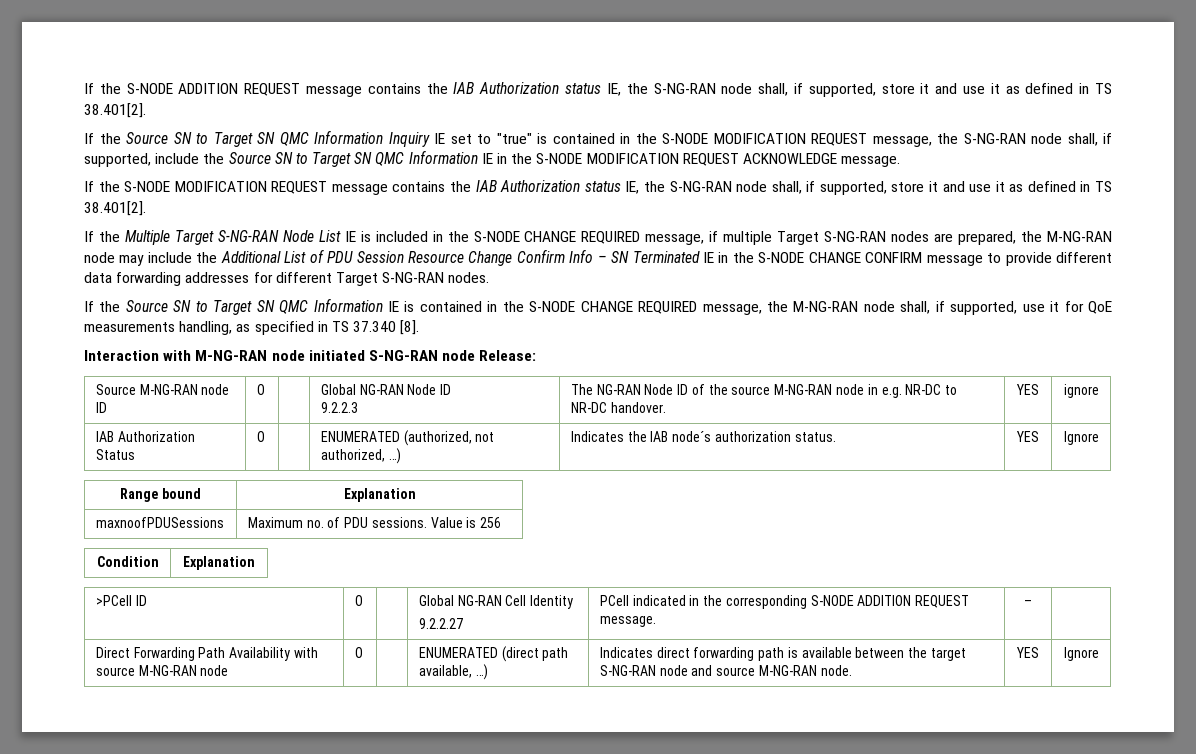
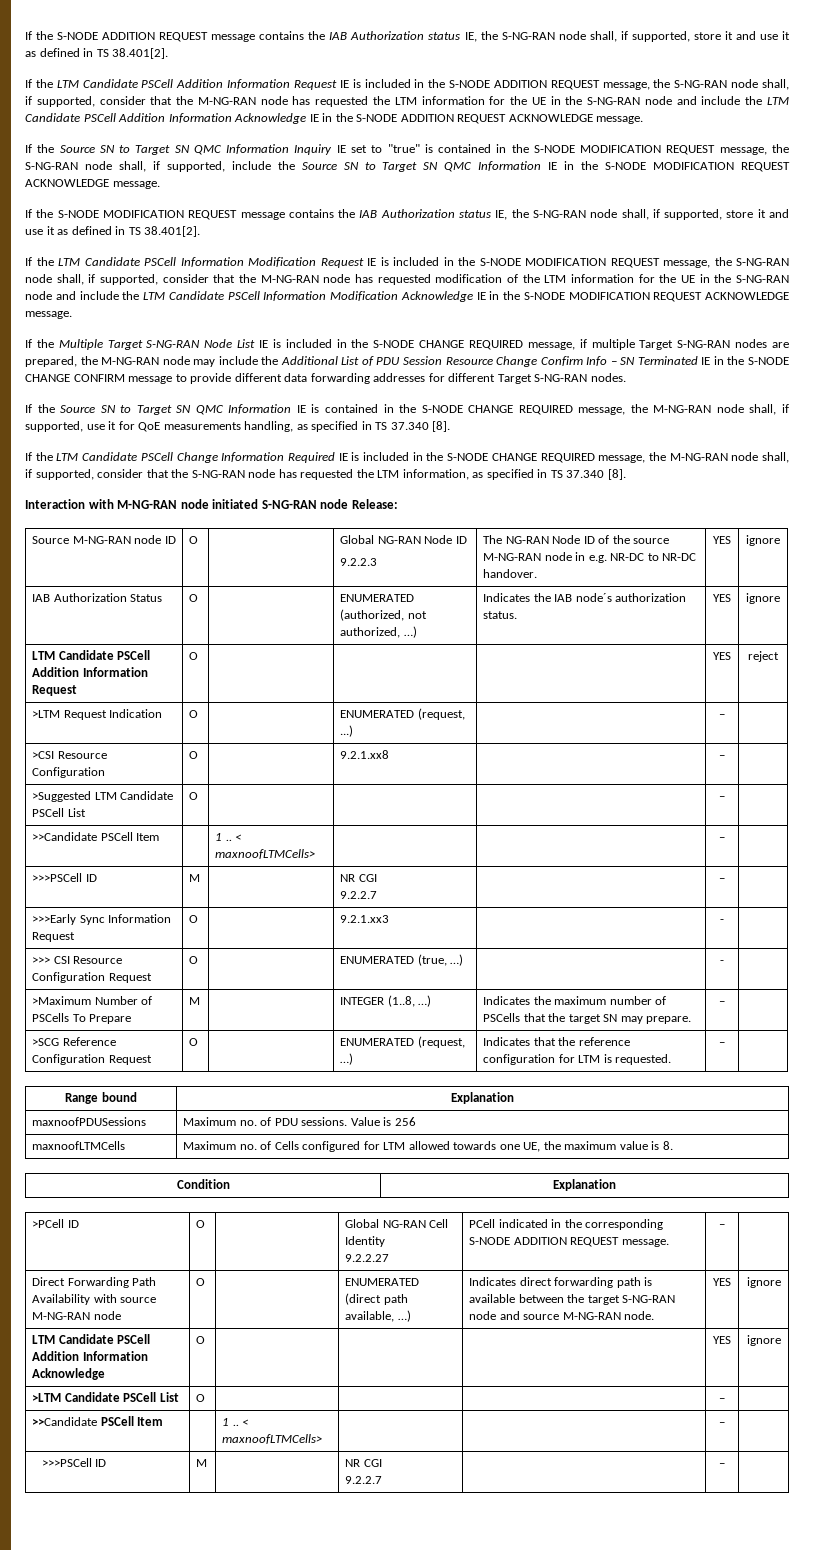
(146, 110) none -> [25,79,790,90] [25,96,789,107] [25,113,644,124] // If the LTM Candidate PSCell Addition Information Request IE is included in the S-NODE ADDITION REQUEST message, the S-NG-RAN node shall, if supported, consider that the M-NG-RAN node has requested the LTM information for the UE in the S-NG-RAN node and include the LTM Candidate PSCell Addition Information Acknowledge IE in the S-NODE ADDITION REQUEST ACKNOWLEDGE message.
(146, 208) none -> [25,257,789,268] [25,274,789,285] [25,291,789,302] [25,311,72,319] // If the LTM Candidate PSCell Information Modification Request IE is included in the S-NODE MODIFICATION REQUEST message, the S-NG-RAN node shall, if supported, consider that the M-NG-RAN node has requested modification of the LTM information for the UE in the S-NG-RAN node and include the LTM Candidate PSCell Information Modification Acknowledge IE in the S-NODE MODIFICATION REQUEST ACKNOWLEDGE message.
(420, 327) none -> [25,452,790,463] [25,469,626,480] // If the LTM Candidate PSCell Change Information Required IE is included in the S-NODE CHANGE REQUIRED message, the M-NG-RAN node shall, if supported, consider that the S-NG-RAN node has requested the LTM information, as specified in TS 37.340 [8].
[1063,431,1099,445] Ignore -> [746,593,780,604] [32,650,151,660] [32,667,148,677] [32,685,78,696] [189,652,199,660] [713,652,731,660] [748,651,779,662] [32,709,163,720] [189,710,199,718] [340,708,465,720] [340,725,354,737] [719,714,725,718] [32,751,107,759] [32,767,106,778] [189,751,199,759] [340,750,390,759] [719,755,725,759] [32,791,174,802] [32,808,86,817] [189,792,199,800] [719,796,725,800] [32,832,160,841] [215,833,243,841] [215,849,316,859] [719,837,725,841] [32,873,97,882] [189,874,201,882] [340,874,377,882] [340,891,378,899] [719,878,725,882] [32,914,172,925] [32,932,76,942] [189,915,199,923] [340,915,390,923] [720,919,724,923] [32,956,123,964] [32,972,152,983] [189,956,199,964] [340,954,464,966] [720,960,724,964] [32,996,153,1005] [32,1013,132,1024] [189,997,201,1005] [340,995,432,1007] [483,996,667,1005] [483,1013,692,1024] [719,1001,725,1005] [32,1037,116,1046] [32,1054,152,1065] [189,1038,199,1046] [340,1036,465,1048] [340,1053,354,1065] [483,1037,630,1046] [483,1054,672,1065] [719,1042,725,1046] ignore // LTM Candidate PSCell Addition Information Request | O | | | | YES | reject // >LTM Request Indication | O | | ENUMERATED (request, ...) | | – | // >CSI Resource Configuration | O | | 9.2.1.xx8 | | – | // >Suggested LTM Candidate PSCell List | O | | | | – | // >>Candidate PSCell Item | | 1 .. < maxnoofLTMCells> | | | – | // >>>PSCell ID | M | | NR CGI // 9.2.2.7 | | – | // >>>Early Sync Information Request | O | | 9.2.1.xx3 | | - | // >>> CSI Resource Configuration Request | O | | ENUMERATED (true, …) | | - | // >Maximum Number of PSCells To Prepare | M | | INTEGER (1..8, …) | Indicates the maximum number of PSCells that the target SN may prepare. | – | // >SCG Reference Configuration Request | O | | ENUMERATED (request, …) | Indicates that the reference configuration for LTM is requested. | – |
(502, 522) none -> [32,1141,126,1150] [183,1141,673,1152] // maxnoofLTMCells | Maximum no. of Cells configured for LTM allowed towards one UE, the maximum value is 8.
[1063,647,1099,661] Ignore -> [746,1277,781,1288] [32,1334,151,1344] [32,1351,148,1361] [32,1368,106,1380] [196,1336,206,1344] [713,1336,731,1344] [746,1335,781,1346] [32,1392,179,1402] [196,1394,206,1402] [719,1398,725,1402] [32,1416,164,1426] [222,1418,250,1426] [222,1434,323,1444] [719,1422,725,1426] [41,1458,107,1467] [196,1459,208,1467] [345,1459,382,1467] [345,1476,383,1484] [719,1463,725,1467] ignore // LTM Candidate PSCell Addition Information Acknowledge | O | | | | YES | ignore // >LTM Candidate PSCell List | O | | | | – | // >>Candidate PSCell Item | | 1 .. < maxnoofLTMCells> | | | – | // >>>PSCell ID | M | | NR CGI // 9.2.2.7 | | – |

